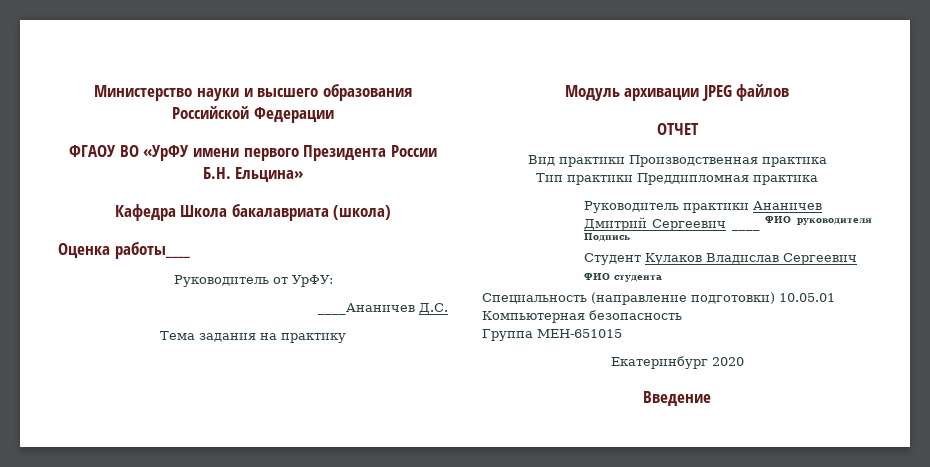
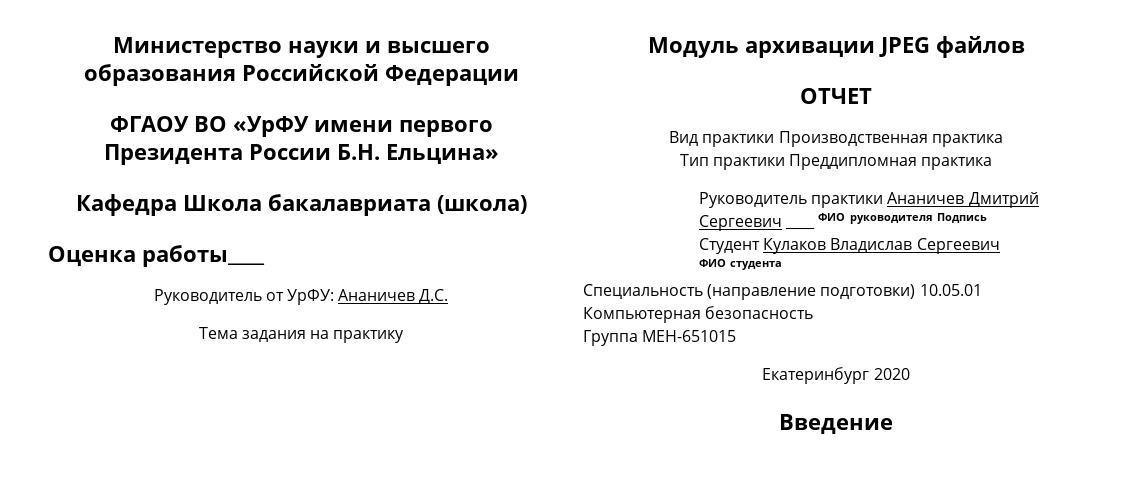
[318,303,415,315] // ____Ананичев -> [338,289,416,301] Ананичев

